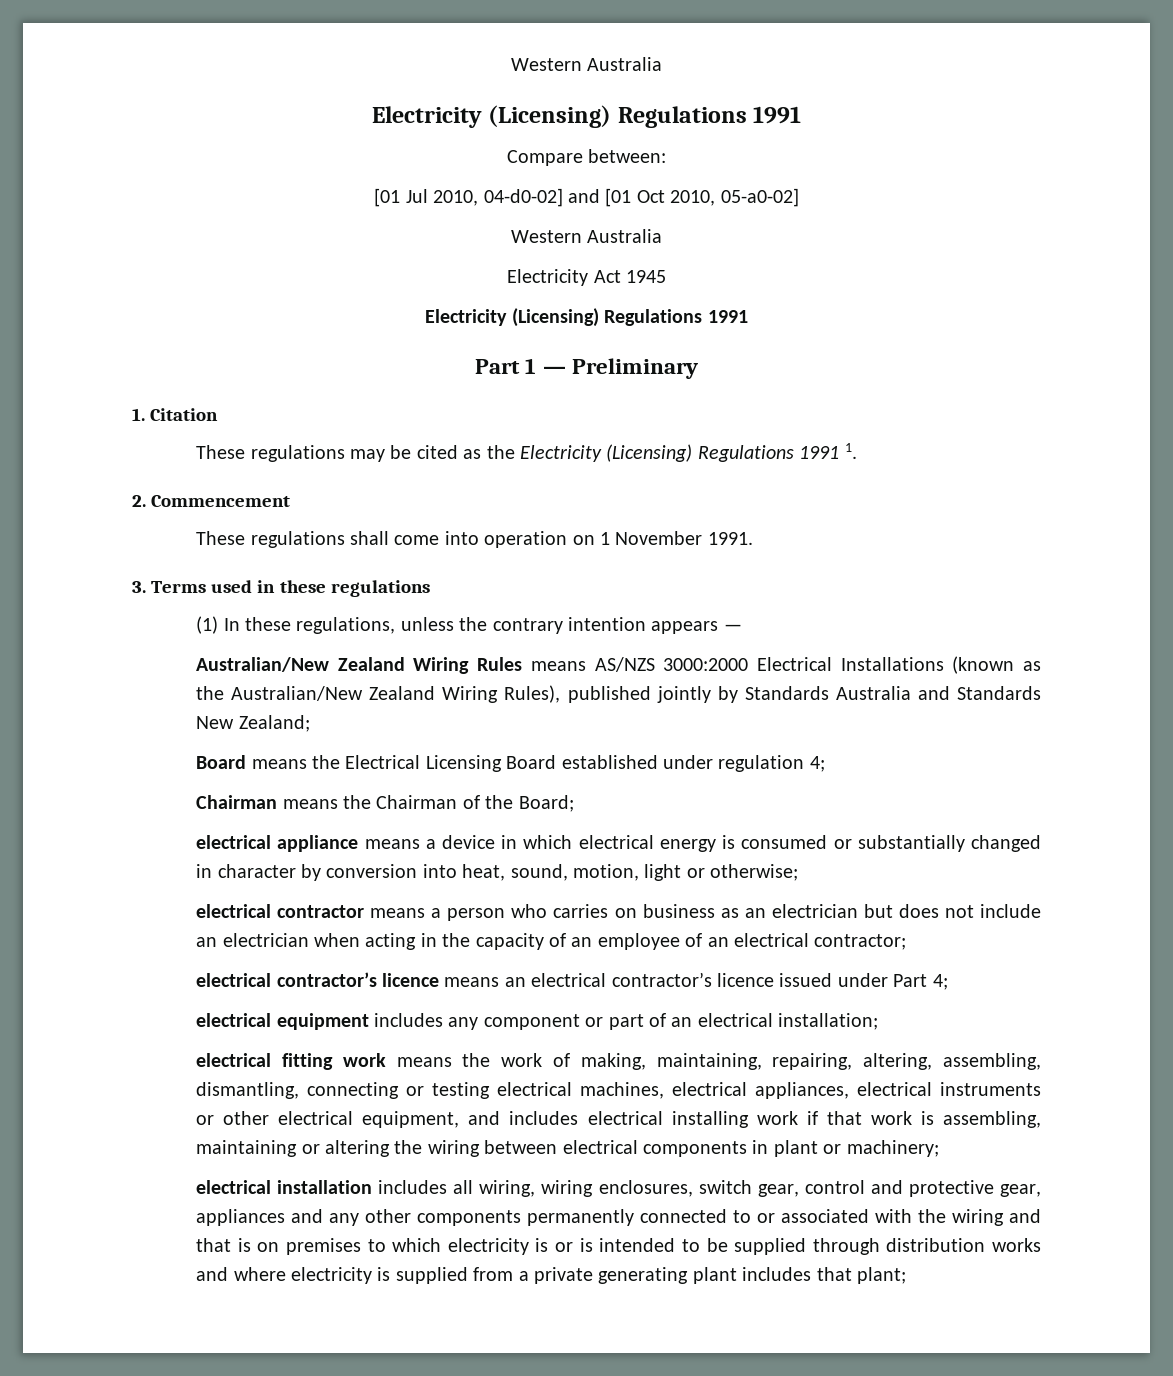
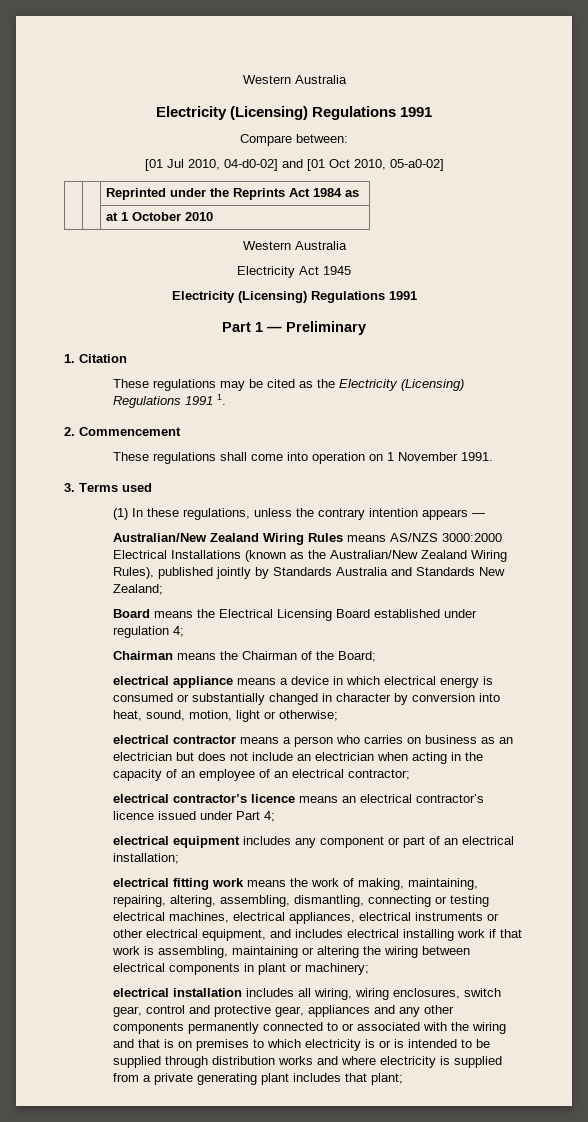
(799, 197) none -> [105,188,359,200] [105,212,213,221] // | | Reprinted under the Reprints Act 1984 as // | | at 1 October 2010
[257,580,430,597] in these regulations -> (152, 487) none

